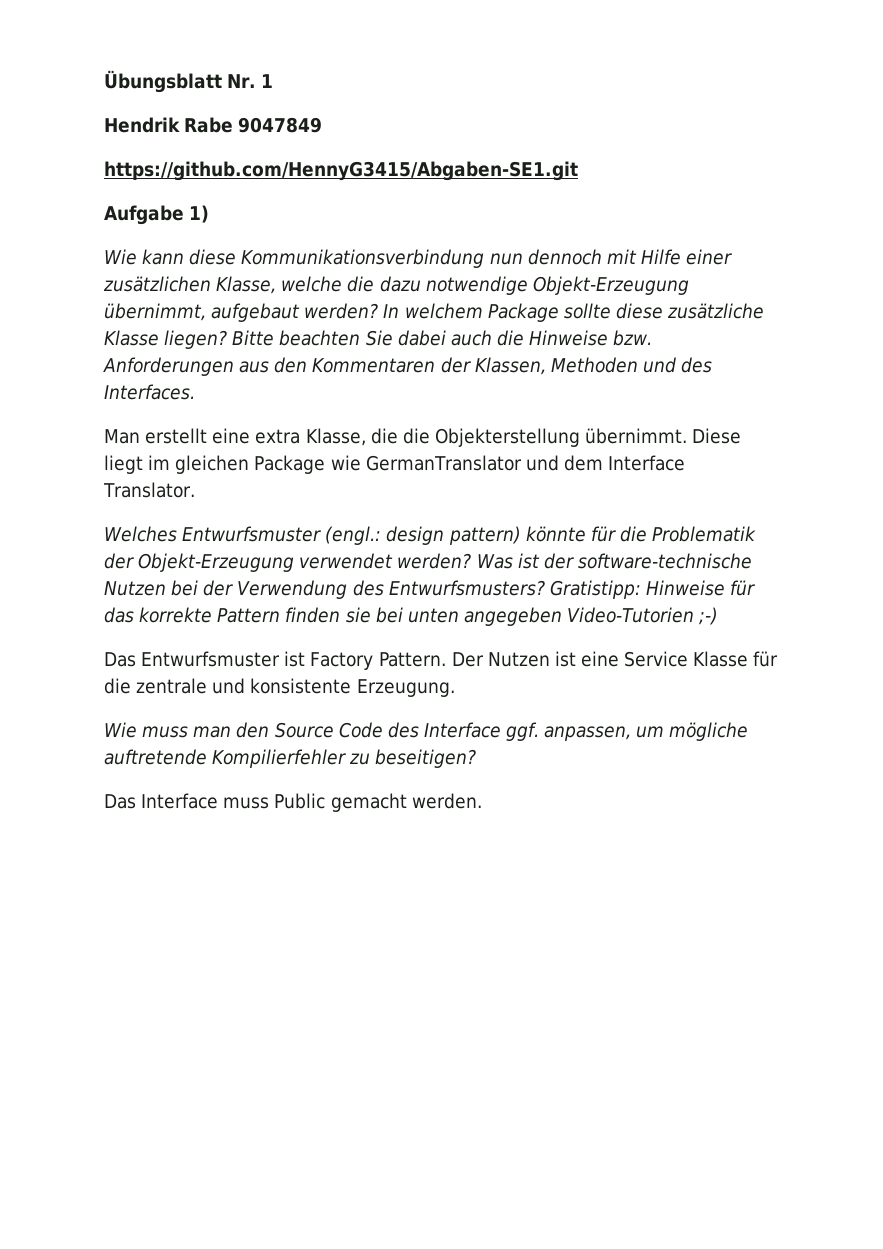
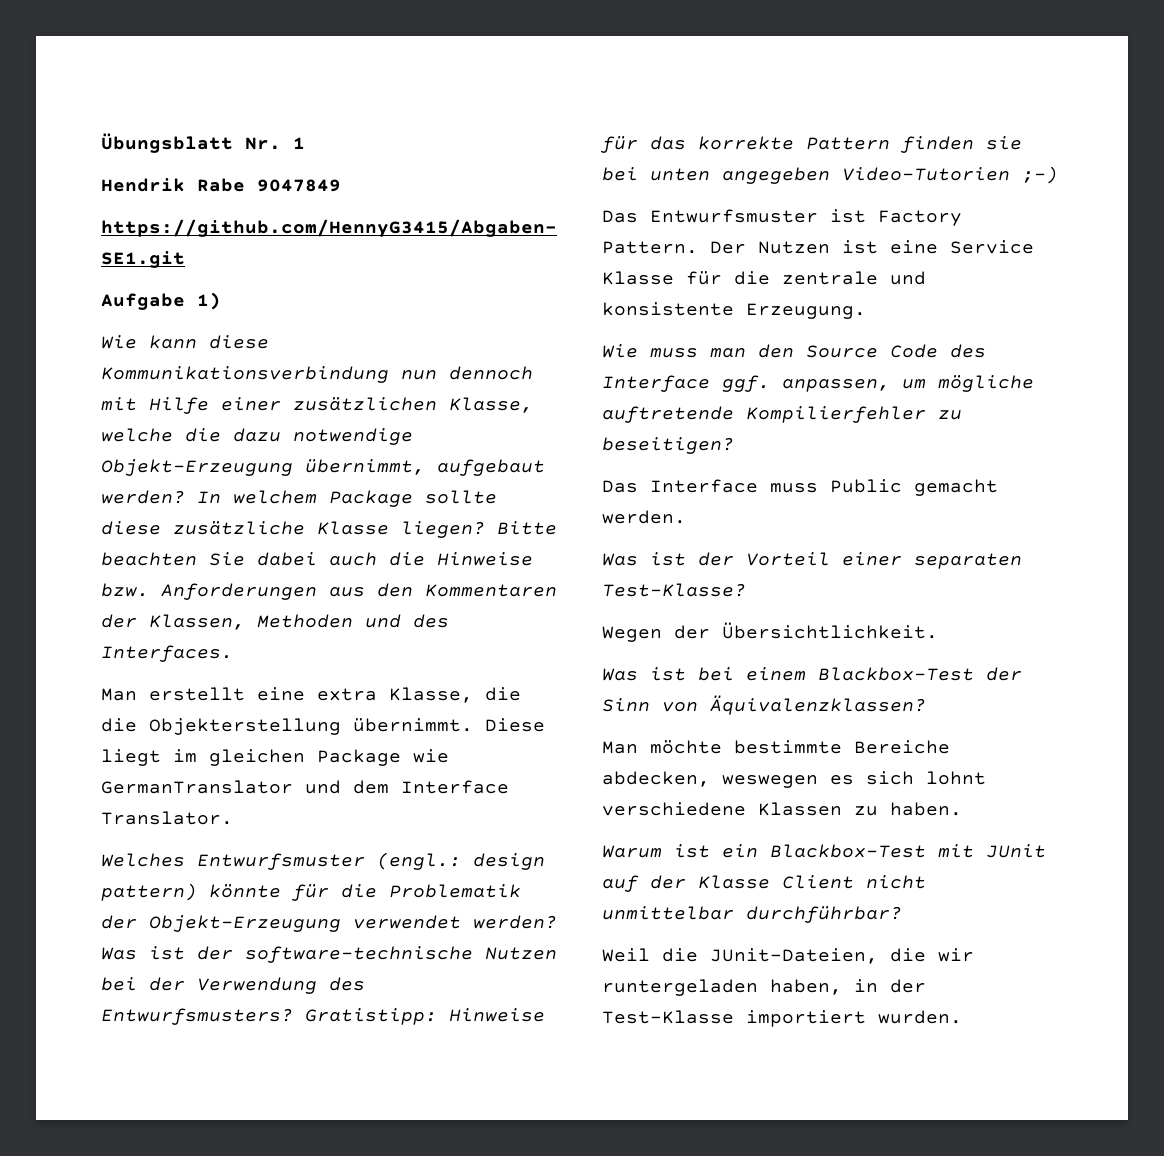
(482, 801) none -> [602,552,1022,569] [602,583,746,597] [602,622,938,642] [602,667,1022,681] [602,695,926,715] [602,740,950,754] [602,771,986,788] [602,802,962,816] [602,844,1046,858] [602,875,926,892] [602,906,902,923] [602,948,974,964] [602,979,926,996] [602,1010,962,1027] // Was ist der Vorteil einer separaten Test-Klasse? // Wegen der Übersichtlichkeit. // Was ist bei einem Blackbox-Test der Sinn von Äquivalenzklassen? // Man möchte bestimmte Bereiche abdecken, weswegen es sich lohnt verschiedene Klassen zu haben. // Warum ist ein Blackbox-Test mit JUnit auf der Klasse Client nicht unmittelbar durchführbar? // Weil die JUnit-Dateien, die wir runtergeladen haben, in der Test-Klasse importiert wurden.

